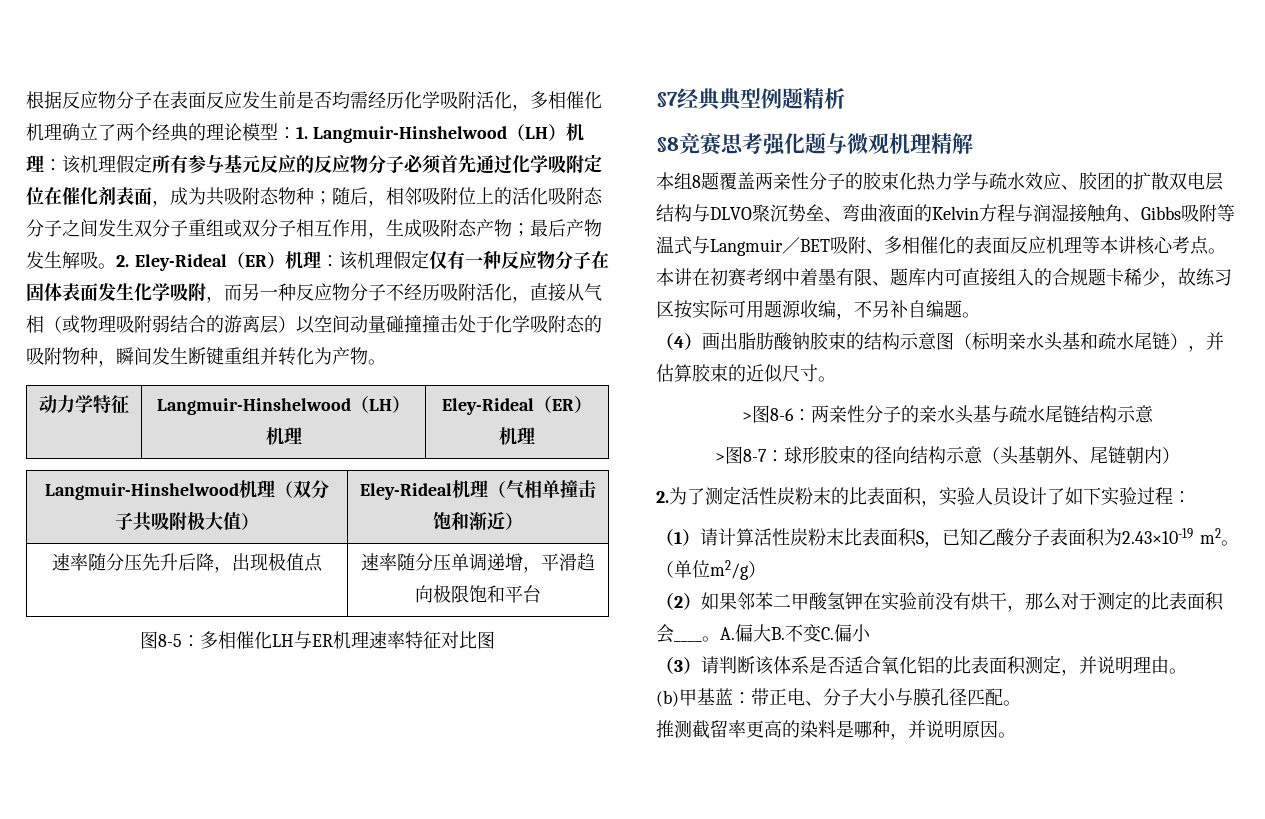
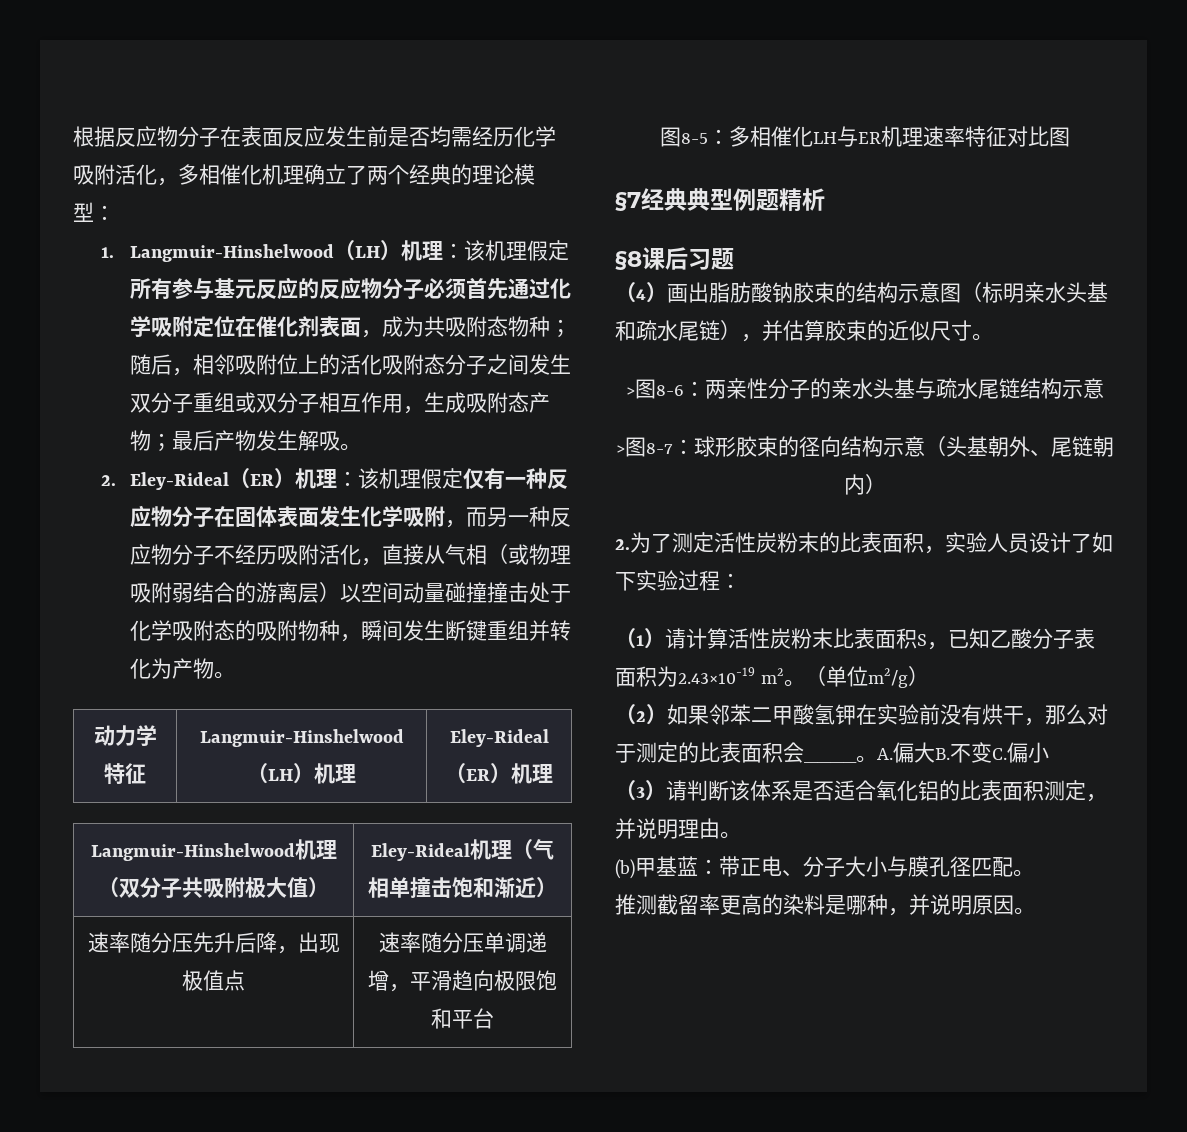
(296, 133) none -> (115, 212) //
(116, 266) none -> (361, 447) //
[679,132,973,156] [656,172,1223,191] [656,204,1235,223] [656,236,1226,256] [656,268,1232,288] [656,300,980,320] 竞赛思考强化题与微观机理精解 // 本组8题覆盖两亲性分子的胶束化热力学与疏水效应、胶团的扩散双电层结构与DLVO聚沉势垒、弯曲液面的Kelvin方程与润湿接触角、Gibbs吸附等温式与Langmuir／BET吸附、多相催化的表面反应机理等本讲核心考点。本讲在初赛考纲中着墨有限、题库内可直接组入的合规题卡稀少，故练习区按实际可用题源收编，不另补自编题。 -> [642,247,734,270] 课后习题

